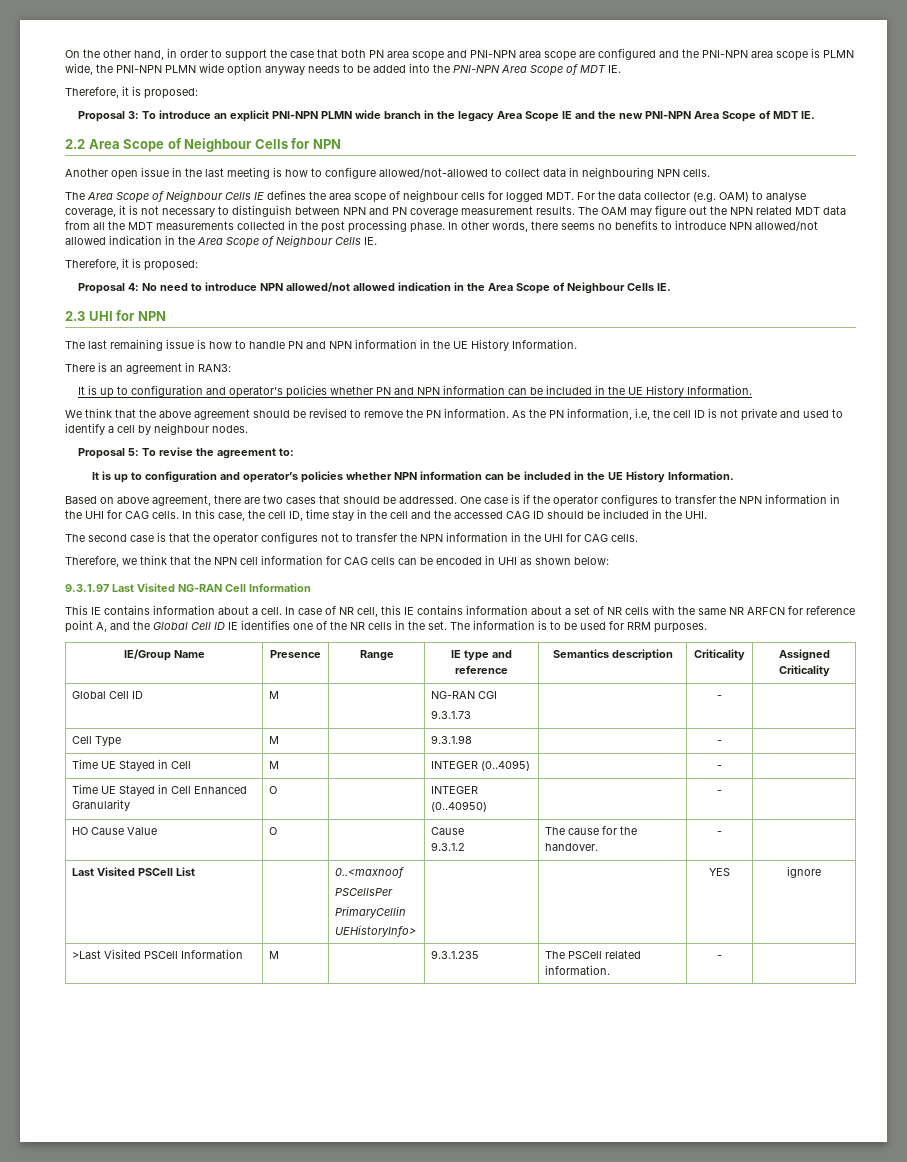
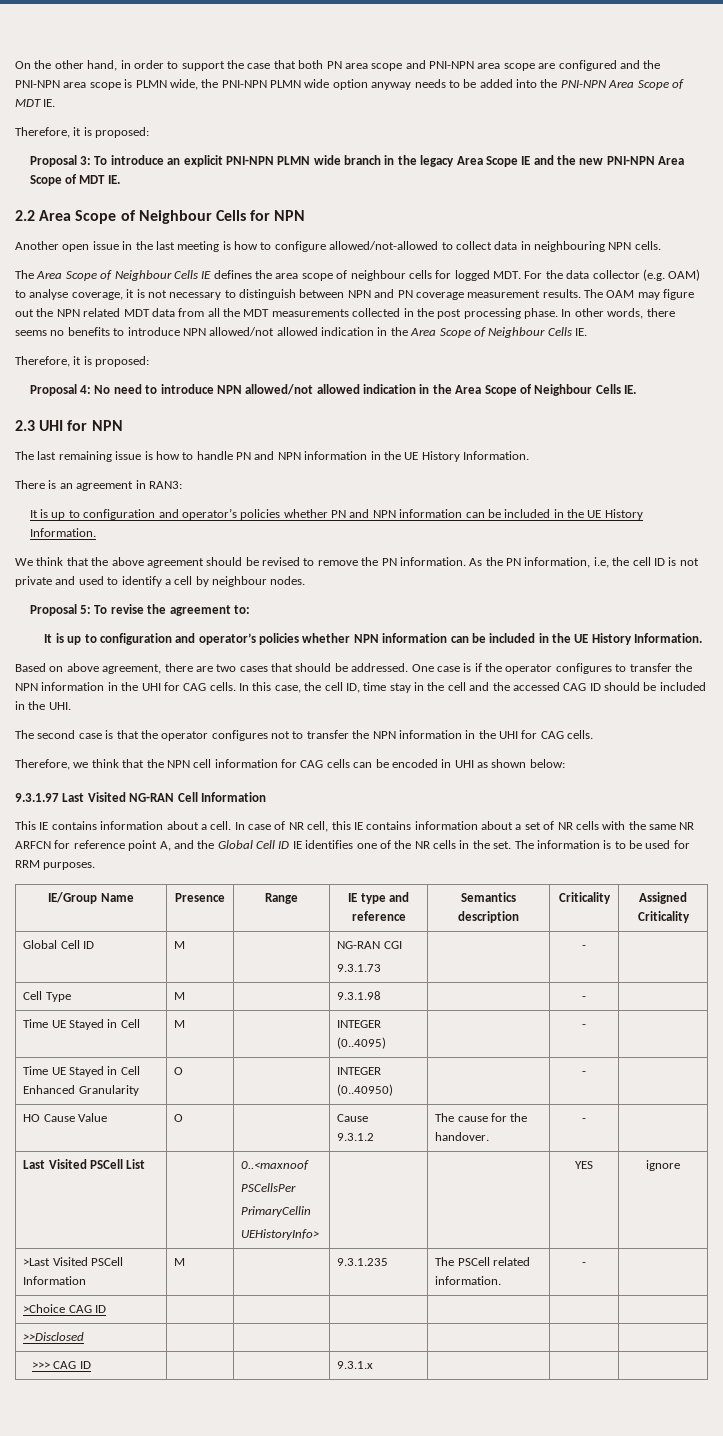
(722, 957) none -> [23,1304,107,1313] [23,1332,85,1341] [32,1361,91,1369] [337,1361,374,1369] // >Choice CAG ID | | | | | | // >>Disclosed | | | | | | // >>> CAG ID | | | 9.3.1.x | | |

